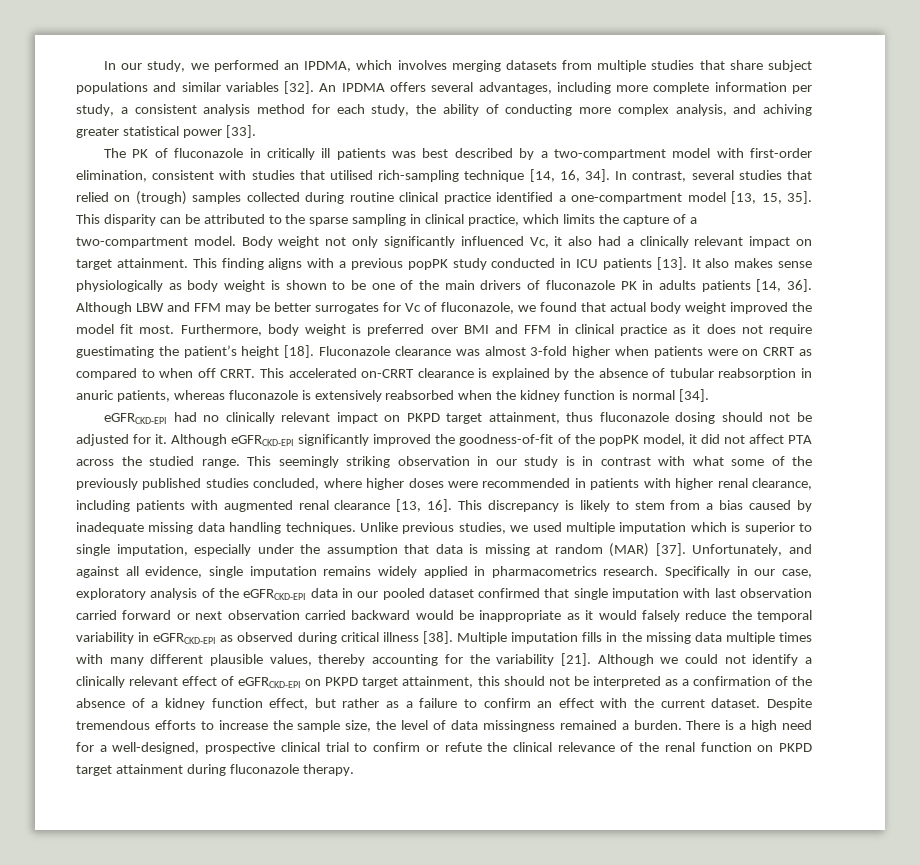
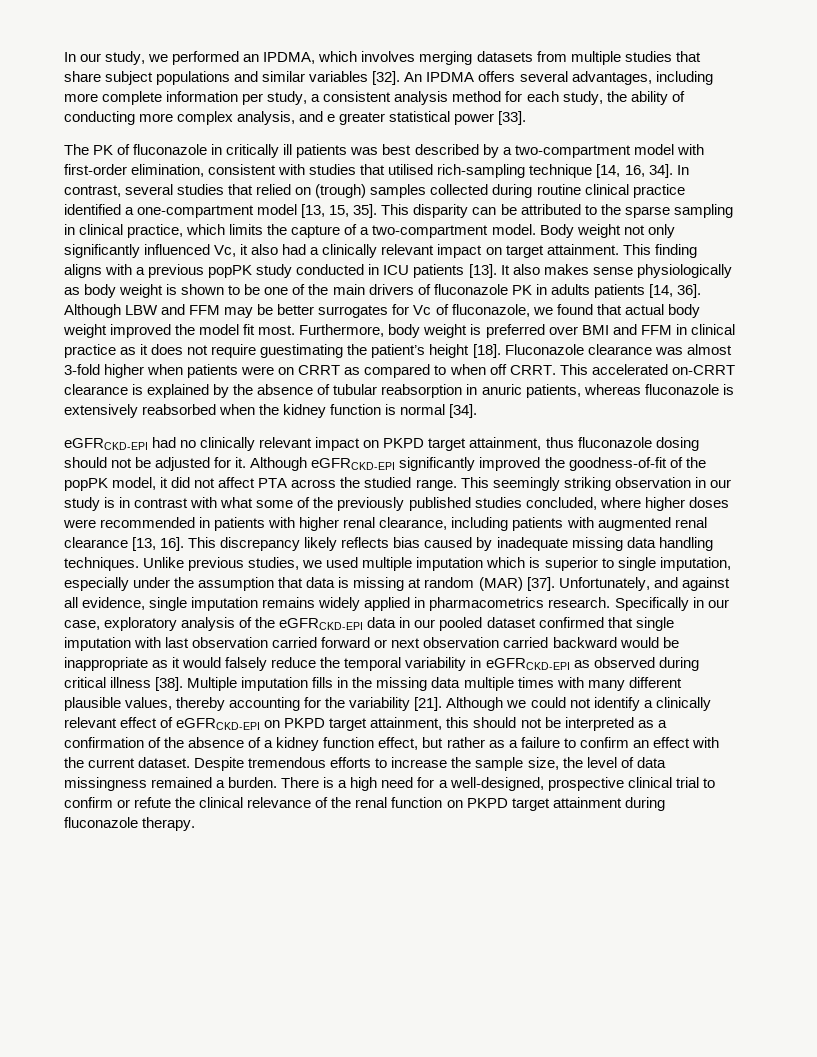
[763,104,812,116] achiving -> [327,114,336,122] e
[564,500,714,512] is likely to stem from a -> [304,537,390,551] likely reflects

